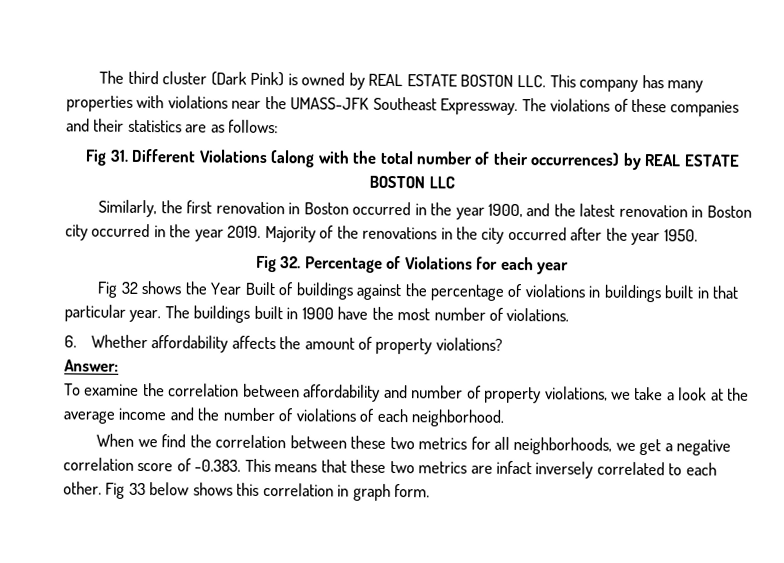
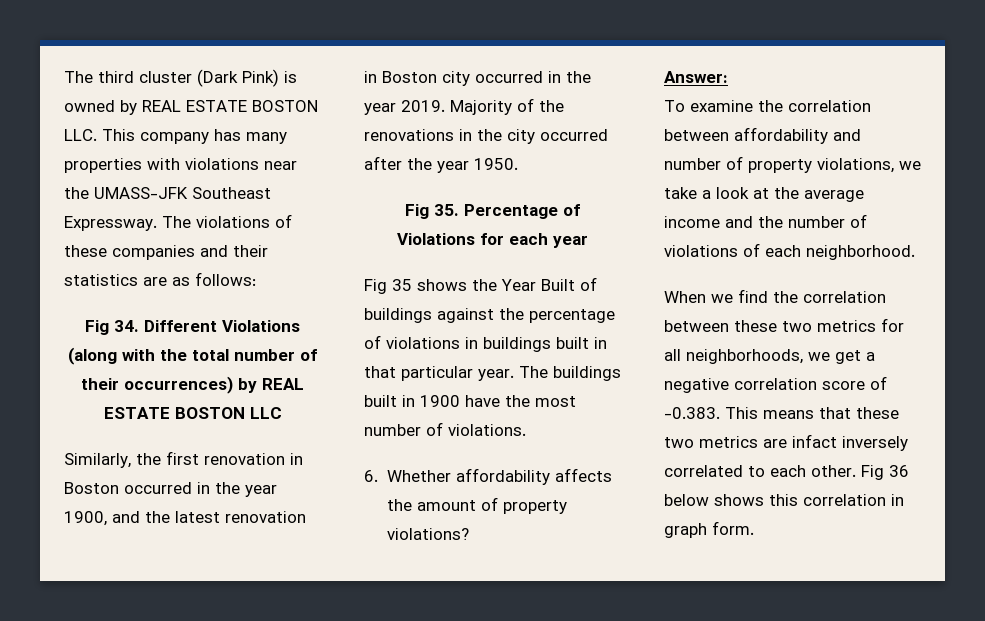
[109,149,129,162] 31. -> [114,320,139,332] 34.
[280,256,302,269] 32. -> [434,204,459,216] 35.
[120,281,138,294] 32 -> [392,279,412,291] 35
[128,482,146,496] 33 -> [889,465,909,477] 36

